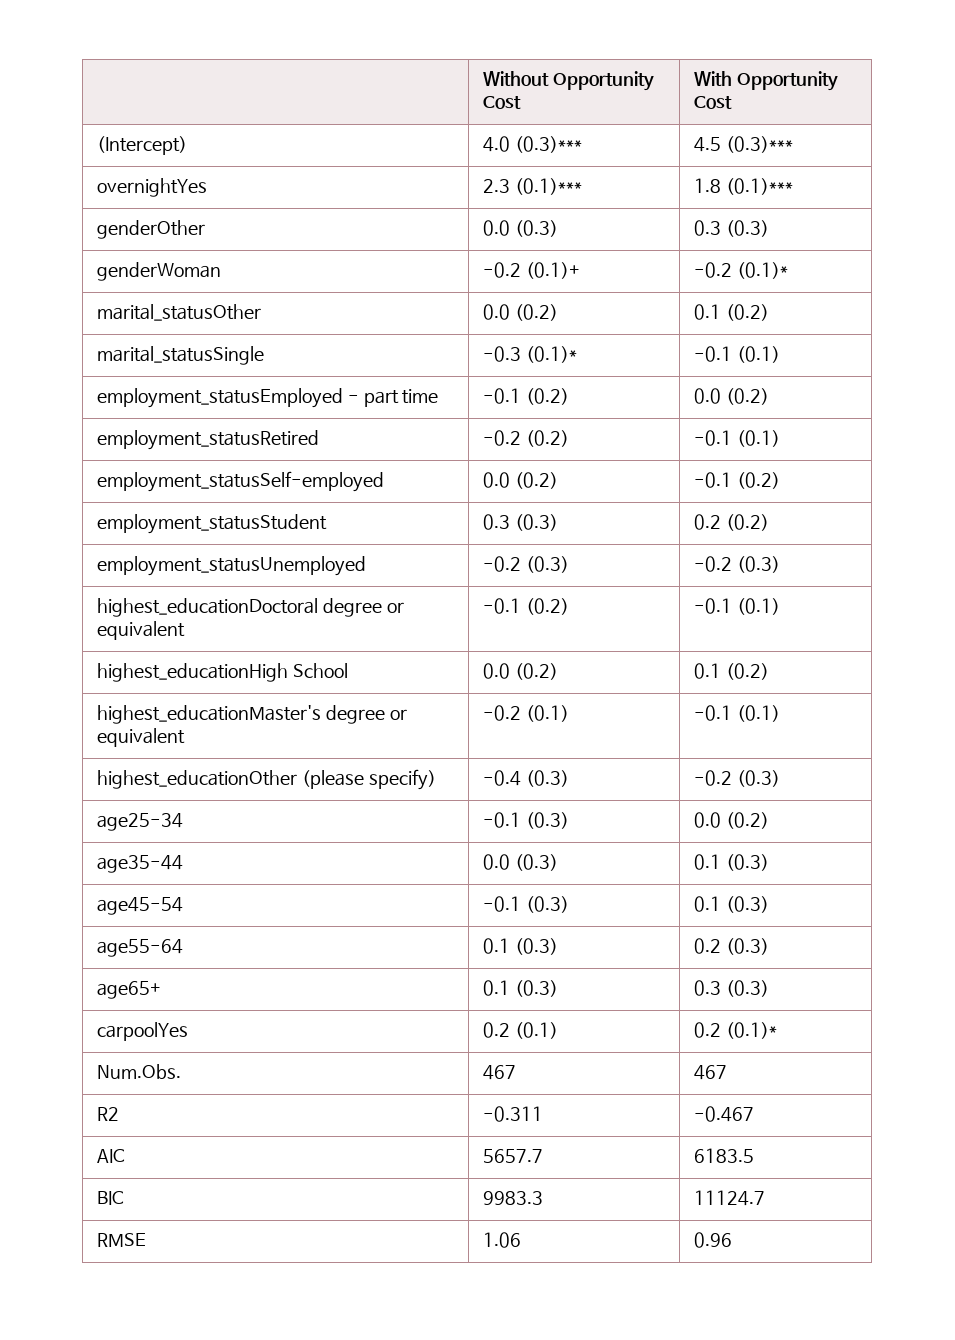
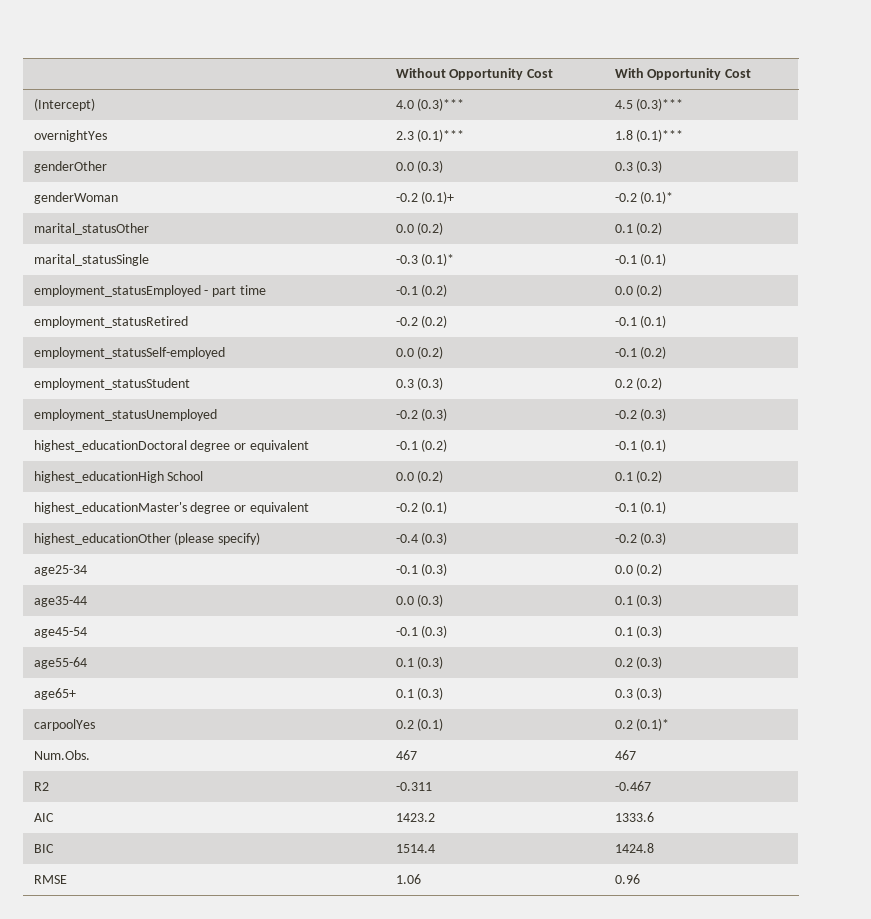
[483,1149,544,1163] [694,1148,755,1163] 5657.7 | 6183.5 -> [395,813,435,822] [614,812,654,822] 1423.2 | 1333.6
[483,1191,544,1205] [694,1190,766,1206] 9983.3 | 11124.7 -> [395,844,435,853] [614,843,654,853] 1514.4 | 1424.8

